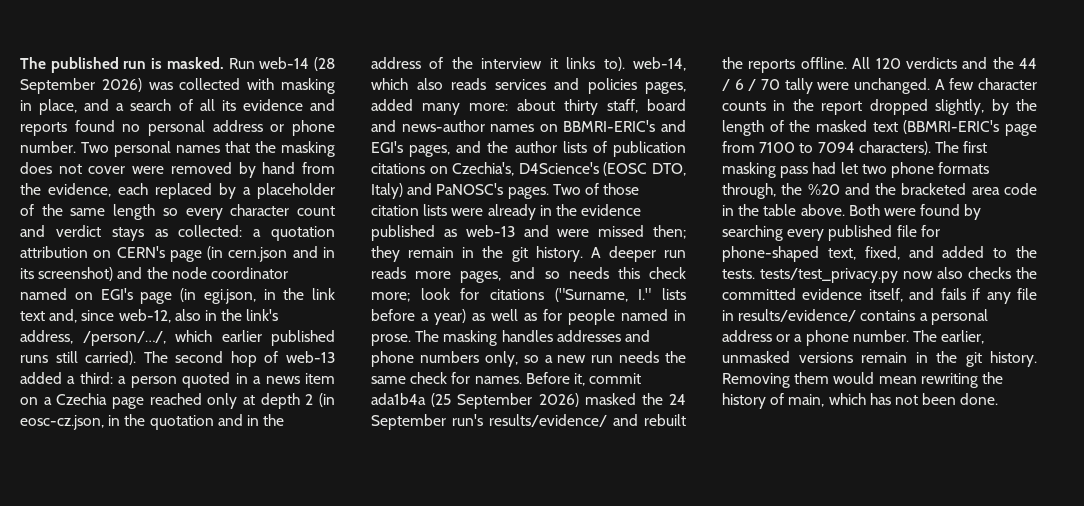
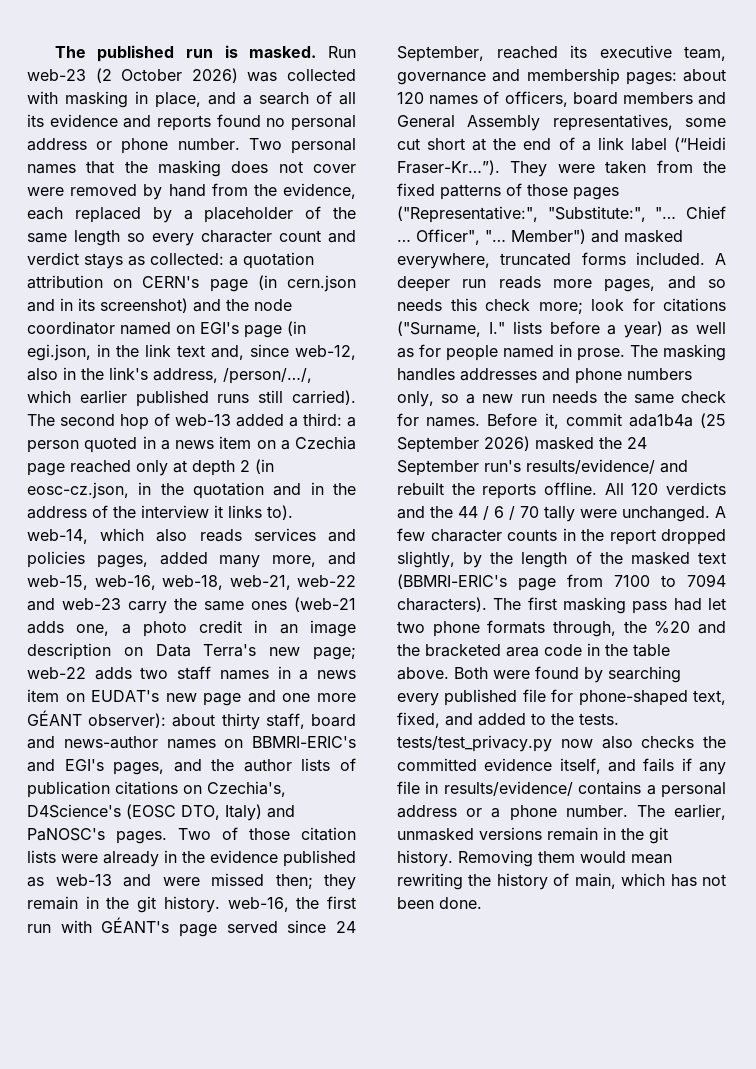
[259,57,336,71] [20,78,95,94] web-14 (28 September -> [27,68,183,83] web-23 (2 October
[469,103,508,111] more: -> [272,552,357,567] [27,575,356,590] [27,597,356,614] [27,620,356,637] [27,643,357,660] [27,666,357,680] [27,689,356,706] [27,710,167,728] more, and web-15, web-16, web-18, web-21, web-22 and web-23 carry the same ones (web-21 adds one, a photo credit in an image description on Data Terra's new page; web-22 adds two staff names in a news item on EUDAT's new page and one more GÉANT observer):
(583, 254) none -> [227,896,356,912] [27,917,356,937] [397,45,726,62] [397,68,726,85] [397,91,726,107] [397,114,726,131] [397,137,726,152] [397,160,726,177] [397,183,619,200] [397,206,726,223] [397,229,683,245] [397,252,705,269] web-16, the first run with GÉANT's page served since 24 September, reached its executive team, governance and membership pages: about 120 names of officers, board members and General Assembly representatives, some cut short at the end of a link label (“Heidi Fraser-Kr…”). They were taken from the fixed patterns of those pages ("Representative:", "Substitute:", "… Chief … Officer", "… Member") and masked everywhere, truncated forms included.

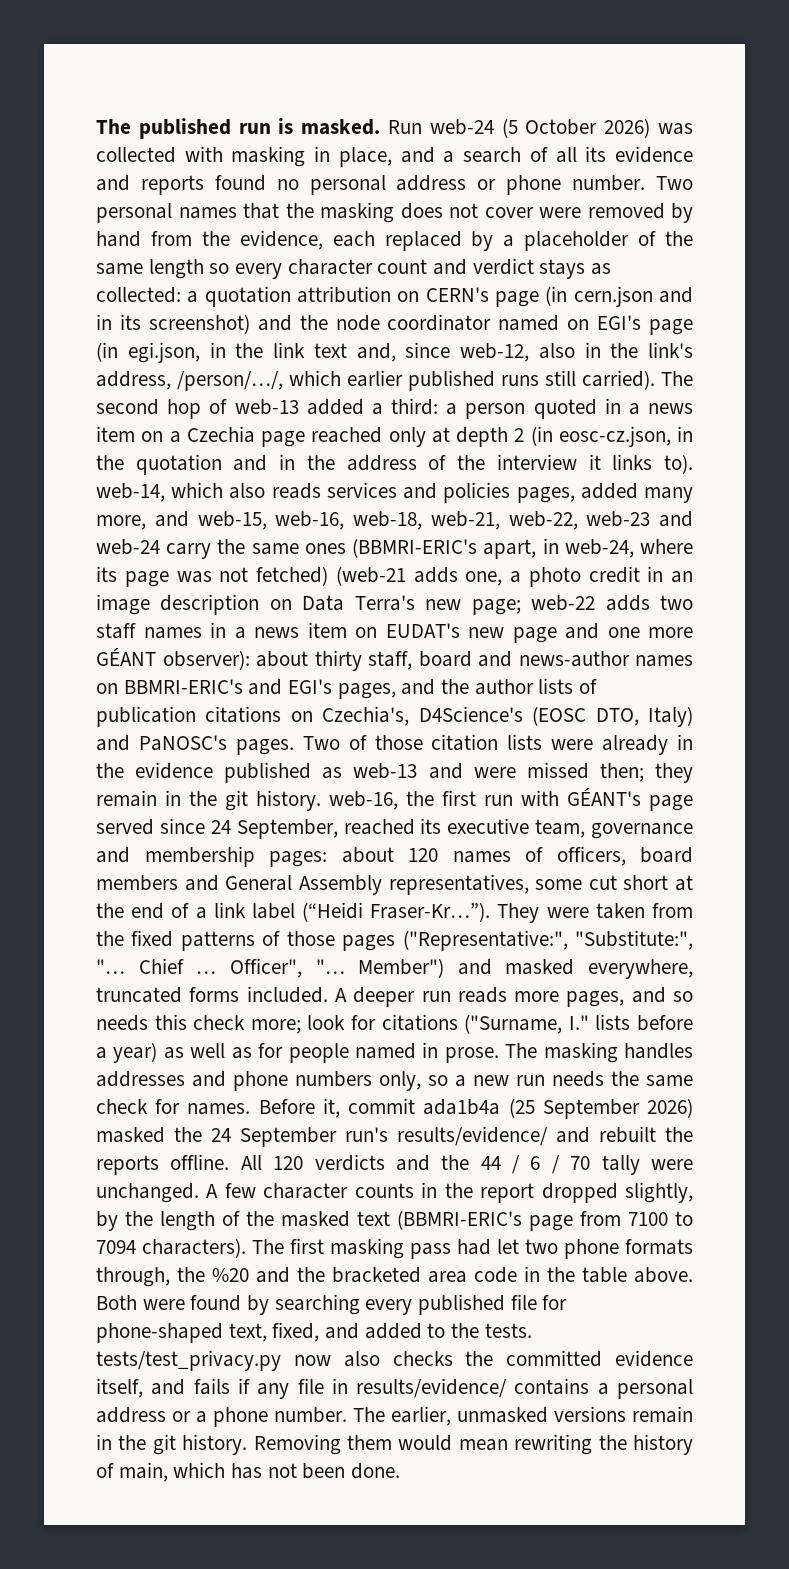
[27,68,112,83] web-23 (2 -> [429,118,518,138] web-24 (5
[297,575,356,587] [27,598,287,614] web-22 and web-23 carry the same ones -> [508,511,693,530] [96,538,693,559] [96,566,328,587] web-22, web-23 and web-24 carry the same ones (BBMRI-ERIC's apart, in web-24, where its page was not fetched)

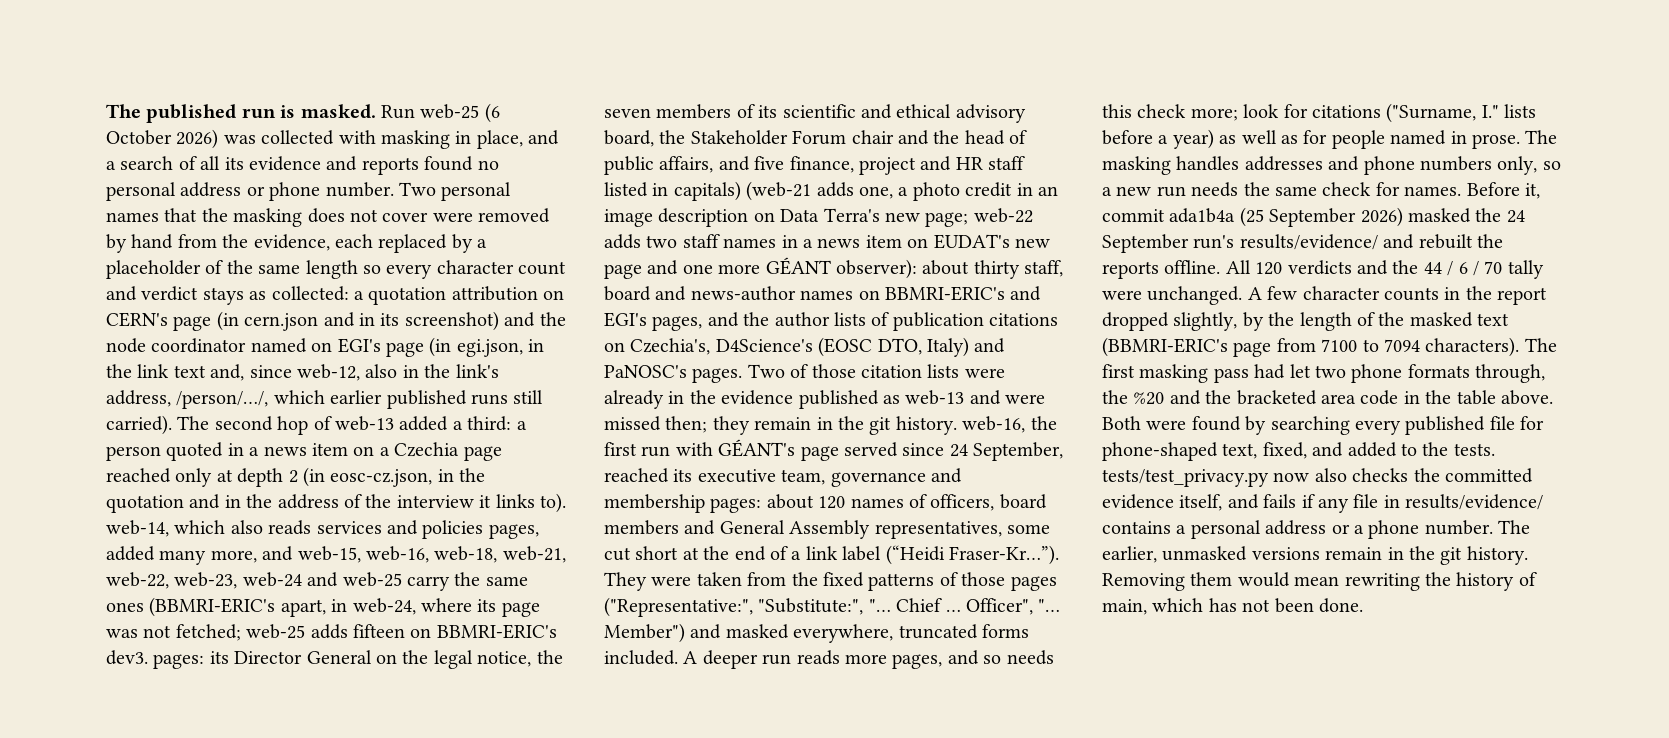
[429,118,518,138] web-24 (5 -> [420,103,500,123] web-25 (6
[586,511,693,527] [96,539,160,555] web-23 and web-24 -> [174,572,402,589] web-23, web-24 and web-25
[256,566,328,586] fetched) -> [175,624,557,641] [106,650,563,669] [604,104,1026,123] [604,130,1028,147] [604,156,1026,175] [604,181,741,201] fetched; web-25 adds fifteen on BBMRI-ERIC's dev3. pages: its Director General on the legal notice, the seven members of its scientific and ethical advisory board, the Stakeholder Forum chair and the head of public affairs, and five finance, project and HR staff listed in capitals)

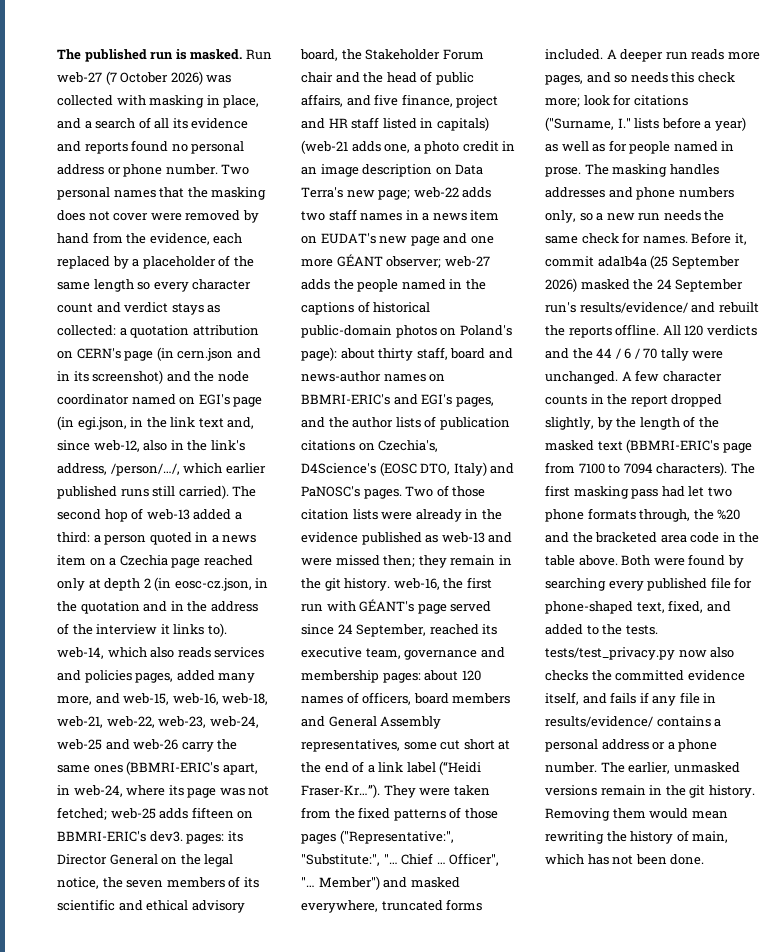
[420,103,500,123] web-25 (6 -> [57,71,117,85] web-27 (7
[242,572,402,587] web-24 and web-25 -> [209,716,259,728] [57,739,179,750] web-24, web-25 and web-26
[836,259,917,279] observer): -> [386,256,490,268] [301,279,486,292] [301,301,431,315] [301,325,512,338] [301,347,337,361] observer; web-27 adds the people named in the captions of historical public-domain photos on Poland's page):

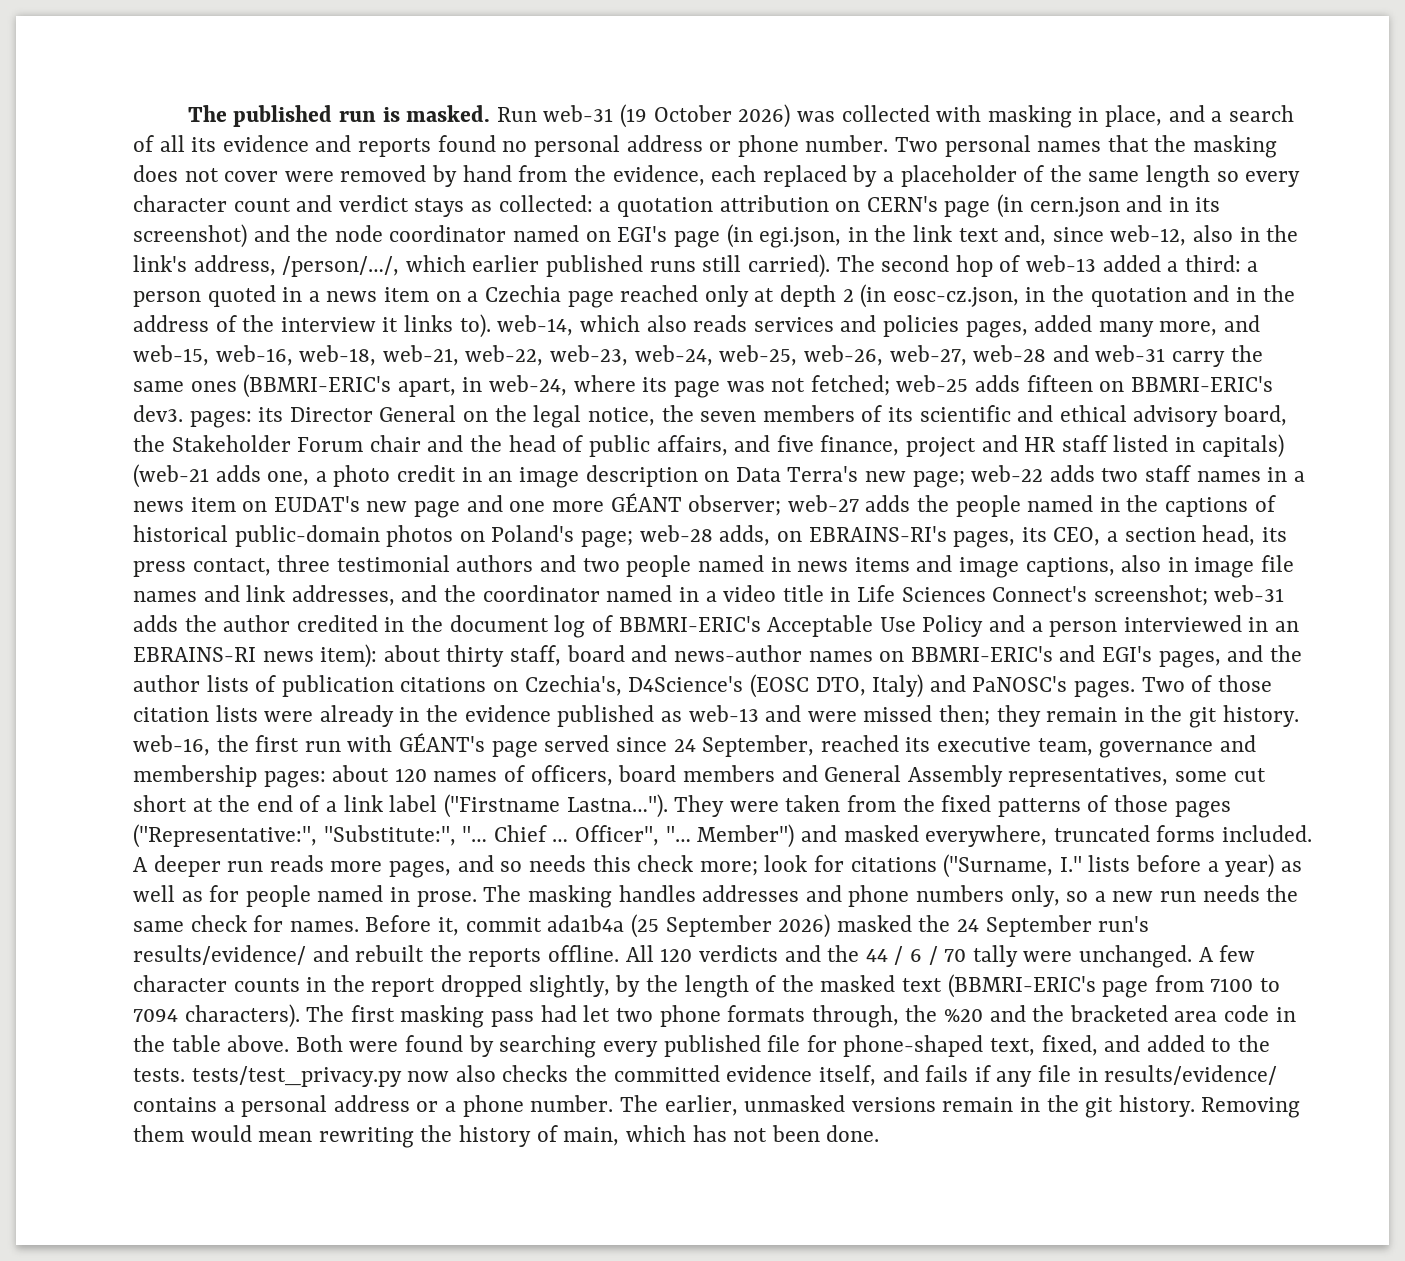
[57,71,117,85] web-27 (7 -> [543,104,648,128] web-31 (19
[57,739,179,750] web-25 and web-26 -> [719,345,1166,366] web-25, web-26, web-27, web-28 and web-31
[301,347,337,361] page): -> [581,525,1287,548] [133,555,1295,578] [133,585,1285,606] [133,615,1300,638] [133,644,378,668] page; web-28 adds, on EBRAINS-RI's pages, its CEO, a section head, its press contact, three testimonial authors and two people named in news items and image captions, also in image file names and link addresses, and the coordinator named in a video title in Life Sciences Connect's screenshot; web-31 adds the author credited in the document log of BBMRI-ERIC's Acceptable Use Policy and a person interviewed in an EBRAINS-RI news item):
[439,761,482,775] [301,784,380,798] (“Heidi Fraser-Kr…”). -> [443,794,668,818] ("Firstname Lastna…").

